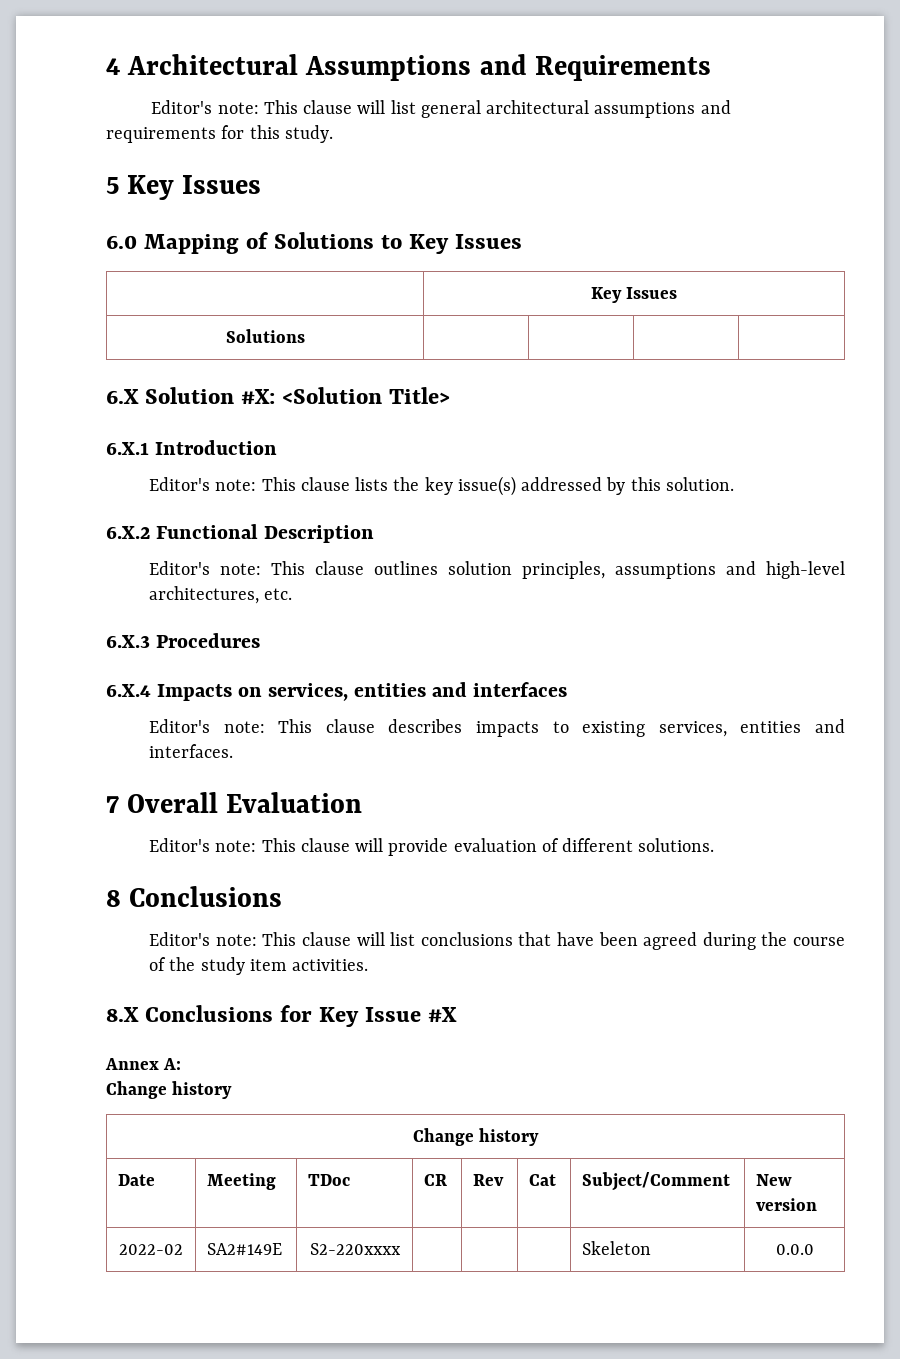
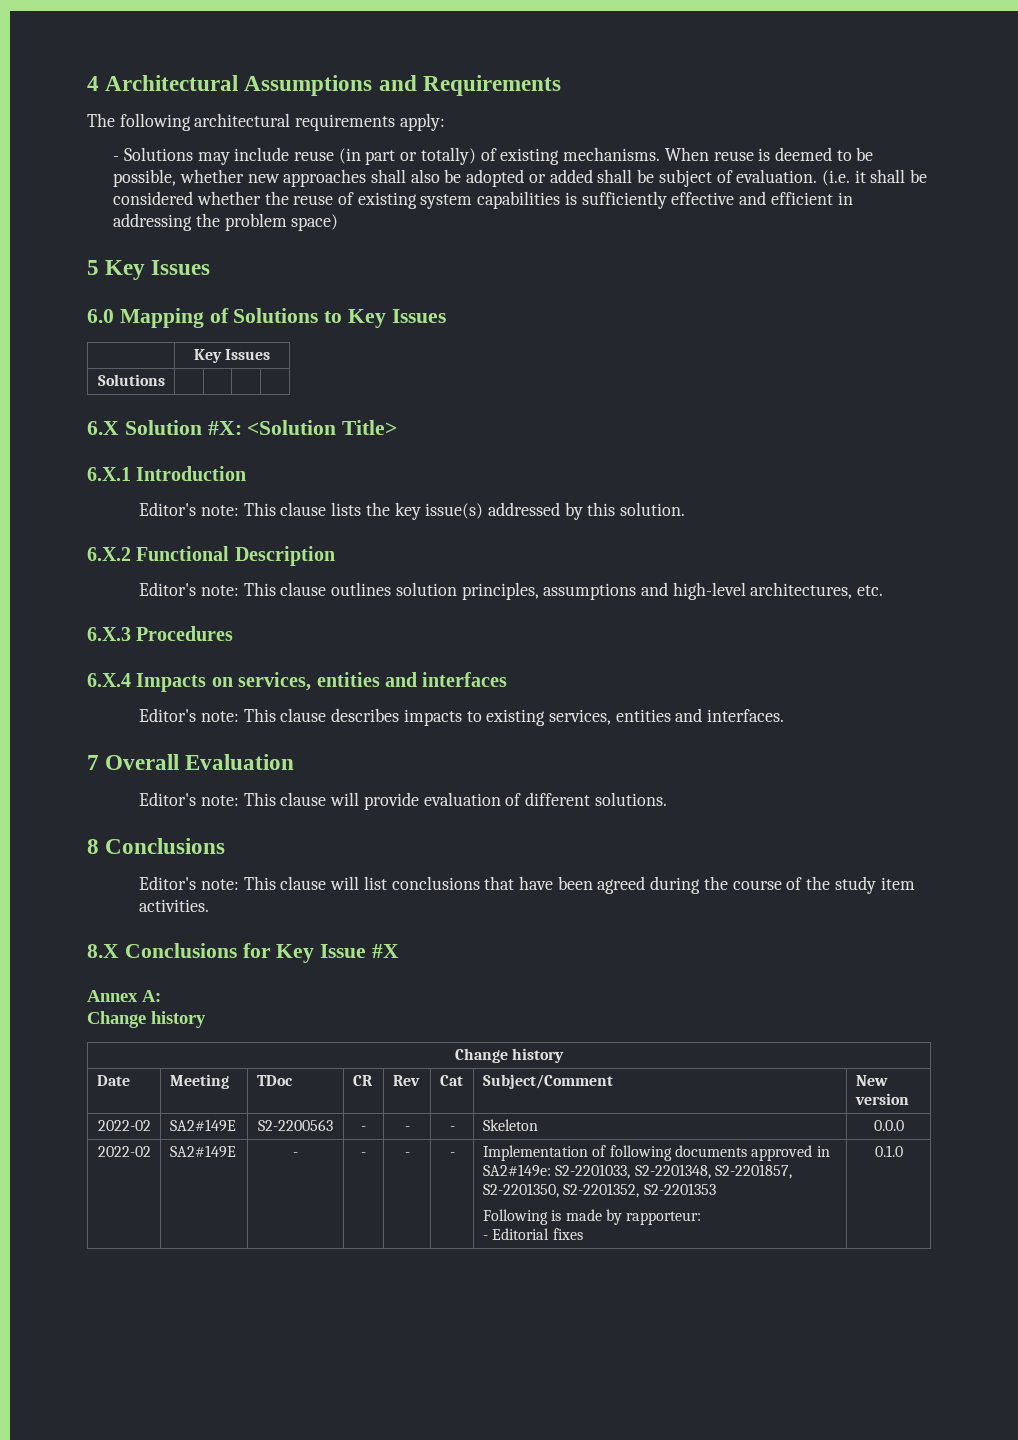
[151,100,731,118] [106,125,333,143] Editor's note: This clause will list general architectural assumptions and requirements for this study. -> [87,113,445,131] [113,147,874,165] [113,169,928,187] [113,191,853,209] [113,213,339,231] The following architectural requirements apply: // - Solutions may include reuse (in part or totally) of existing mechanisms. When reuse is deemed to be possible, whether new approaches shall also be adopted or added shall be subject of evaluation. (i.e. it shall be considered whether the reuse of existing system capabilities is sufficiently effective and efficient in addressing the problem space)
[309,1243,401,1255] [582,1241,652,1255] [775,1244,814,1255] S2-220xxxx | | | | Skeleton | 0.0.0 -> [258,1119,333,1131] [361,1126,366,1131] [404,1126,410,1131] [449,1126,455,1131] [482,1119,538,1131] [873,1120,904,1131] [97,1146,151,1157] [169,1145,236,1158] [293,1152,298,1157] [361,1152,366,1157] [404,1152,410,1157] [449,1152,455,1157] [482,1145,830,1161] [482,1164,792,1179] [482,1183,716,1198] [482,1209,702,1225] [482,1228,583,1240] [874,1145,903,1157] S2-2200563 | - | - | - | Skeleton | 0.0.0 // 2022-02 | SA2#149E | - | - | - | - | Implementation of following documents approved in SA2#149e: S2-2201033, S2-2201348, S2-2201857, S2-2201350, S2-2201352, S2-2201353 // Following is made by rapporteur: // - Editorial fixes | 0.1.0

